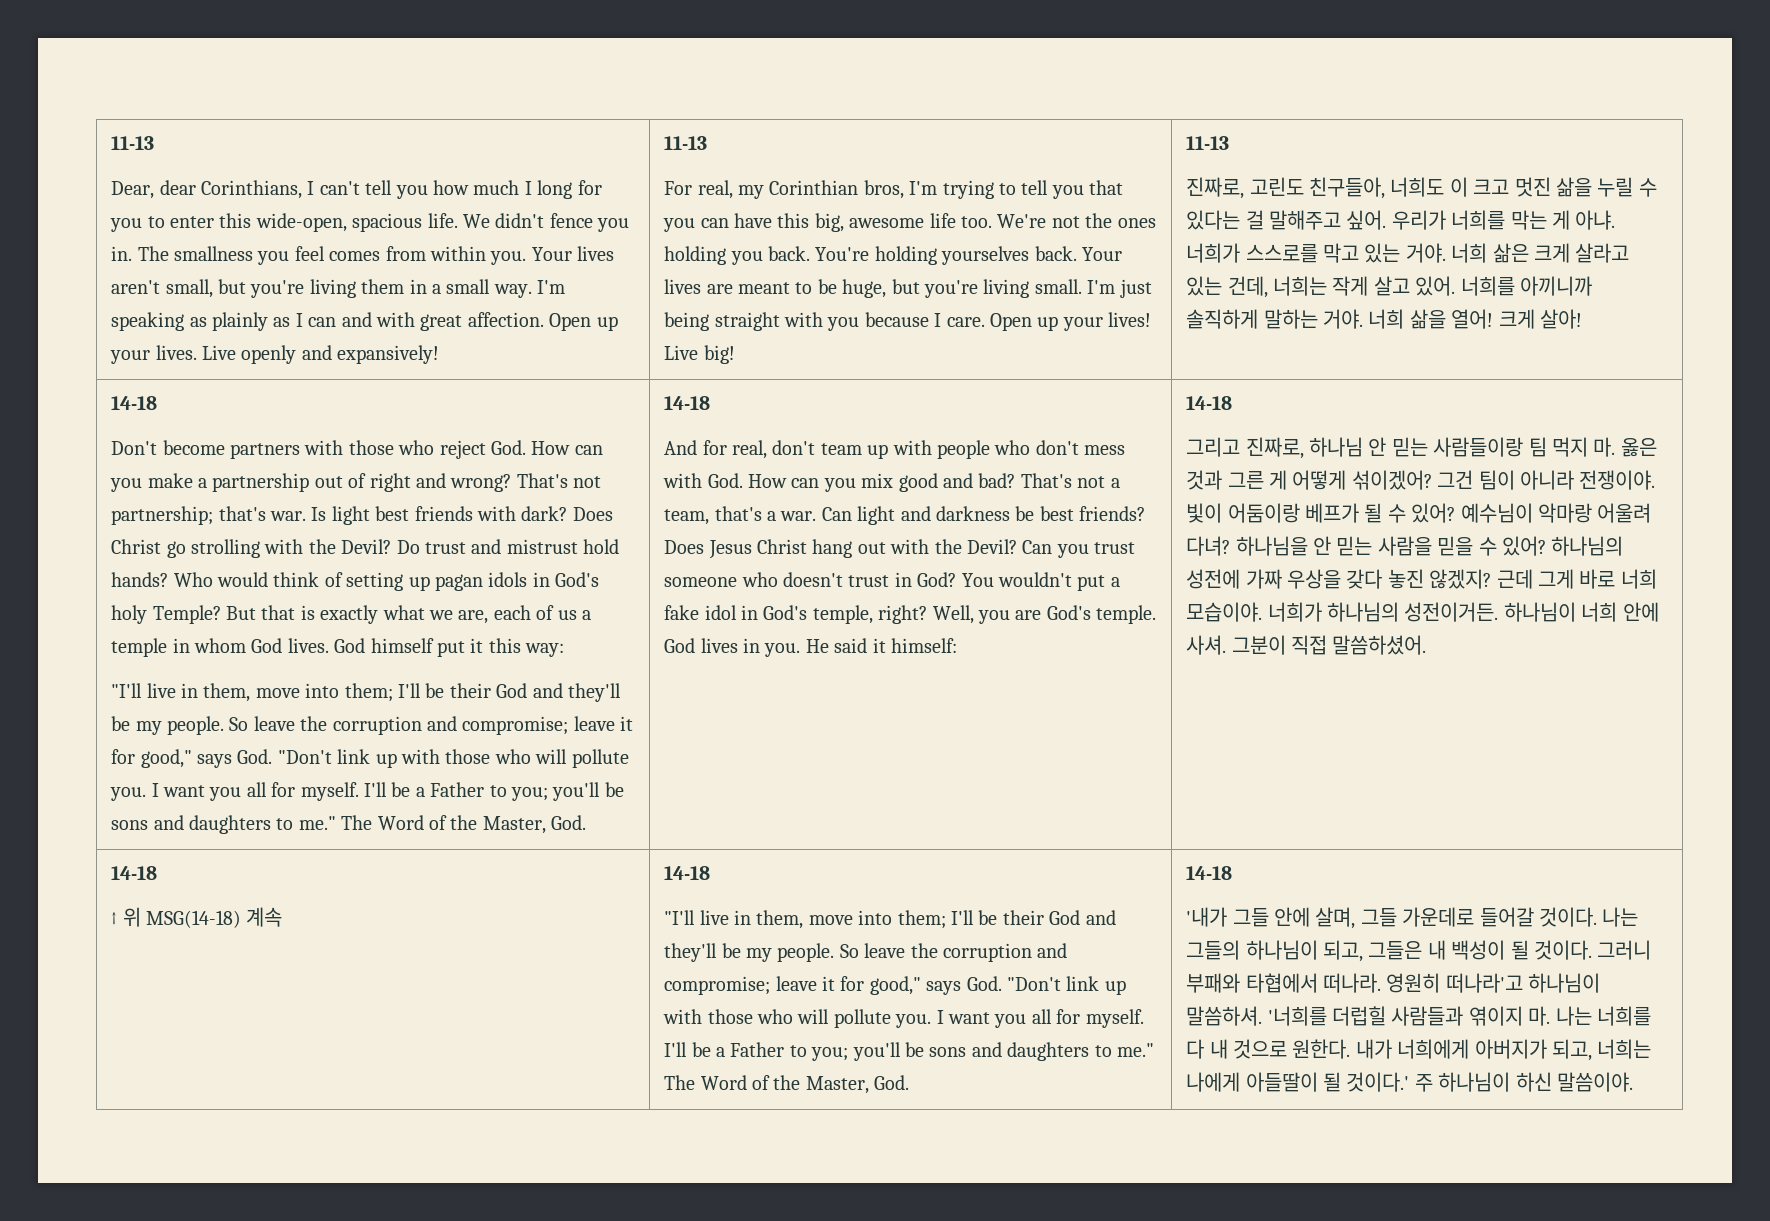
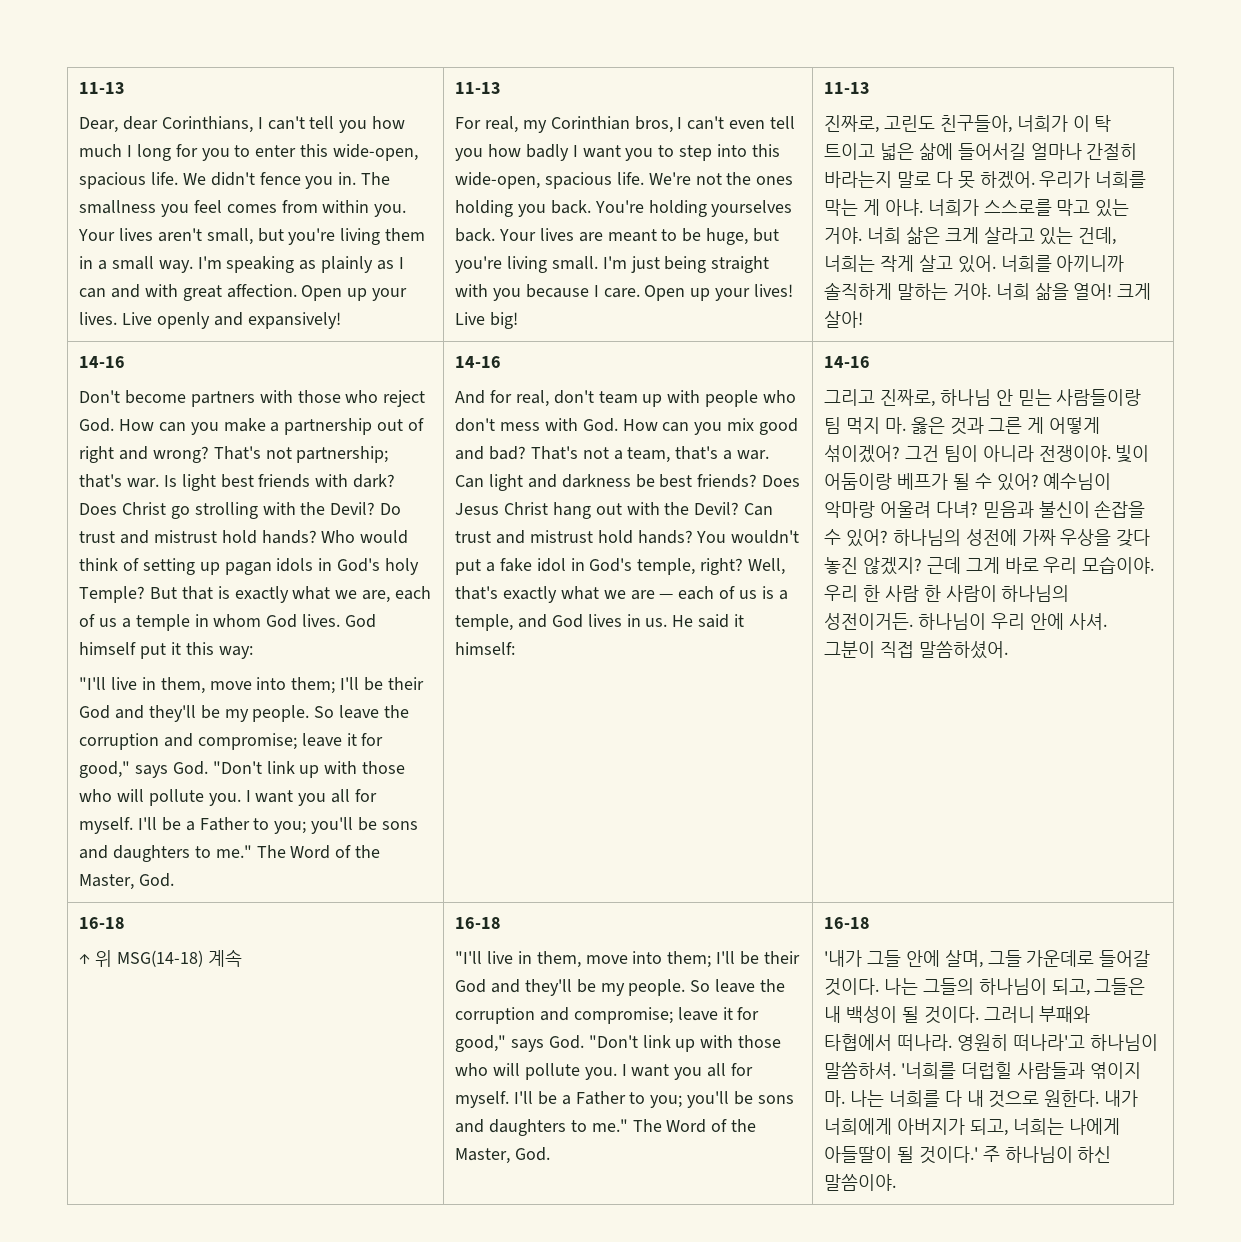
[909,180,1124,199] [663,213,992,232] I'm trying to tell you that you can have this big, awesome life too. -> [677,116,796,130] [455,144,780,161] [455,172,644,189] I can't even tell you how badly I want you to step into this wide-open, spacious life.
[1390,177,1657,197] [1186,210,1387,230] 너희도 이 크고 멋진 삶을 누릴 수 있다는 걸 말해주고 싶어. -> [1016,115,1112,132] [824,143,1138,160] [824,171,1035,189] 너희가 이 탁 트이고 넓은 삶에 들어서길 얼마나 간절히 바라는지 말로 다 못 하겠어.
[111,396,158,410] 14-18 -> [79,356,126,368] 14-16
[664,396,711,410] 14-18 -> [455,356,502,368] 14-16
[1056,542,1136,558] [664,572,957,587] you trust someone who doesn't trust in God? -> [455,530,693,544] trust and mistrust hold hands?
[977,605,1157,624] you are God's temple. -> [455,586,788,603] [455,614,547,631] that's exactly what we are — each of us is a temple, and
[764,643,801,657] you. -> [645,618,668,627] us.
[1186,396,1233,410] 14-18 -> [824,356,871,368] 14-16
[1235,536,1474,556] 하나님을 안 믿는 사람을 믿을 -> [982,500,1146,518] 믿음과 불신이 손잡을
[1620,569,1657,589] [1186,602,1322,622] 너희 모습이야. 너희가 -> [1043,556,1155,574] [824,585,997,602] 우리 모습이야. 우리 한 사람 한 사람이
[1581,602,1618,622] 너희 -> [990,613,1025,630] 우리
[111,866,158,880] 14-18 -> [79,917,126,929] 16-18
[664,866,711,880] 14-18 -> [455,917,502,929] 16-18
[1186,866,1233,880] 14-18 -> [824,917,871,929] 16-18

